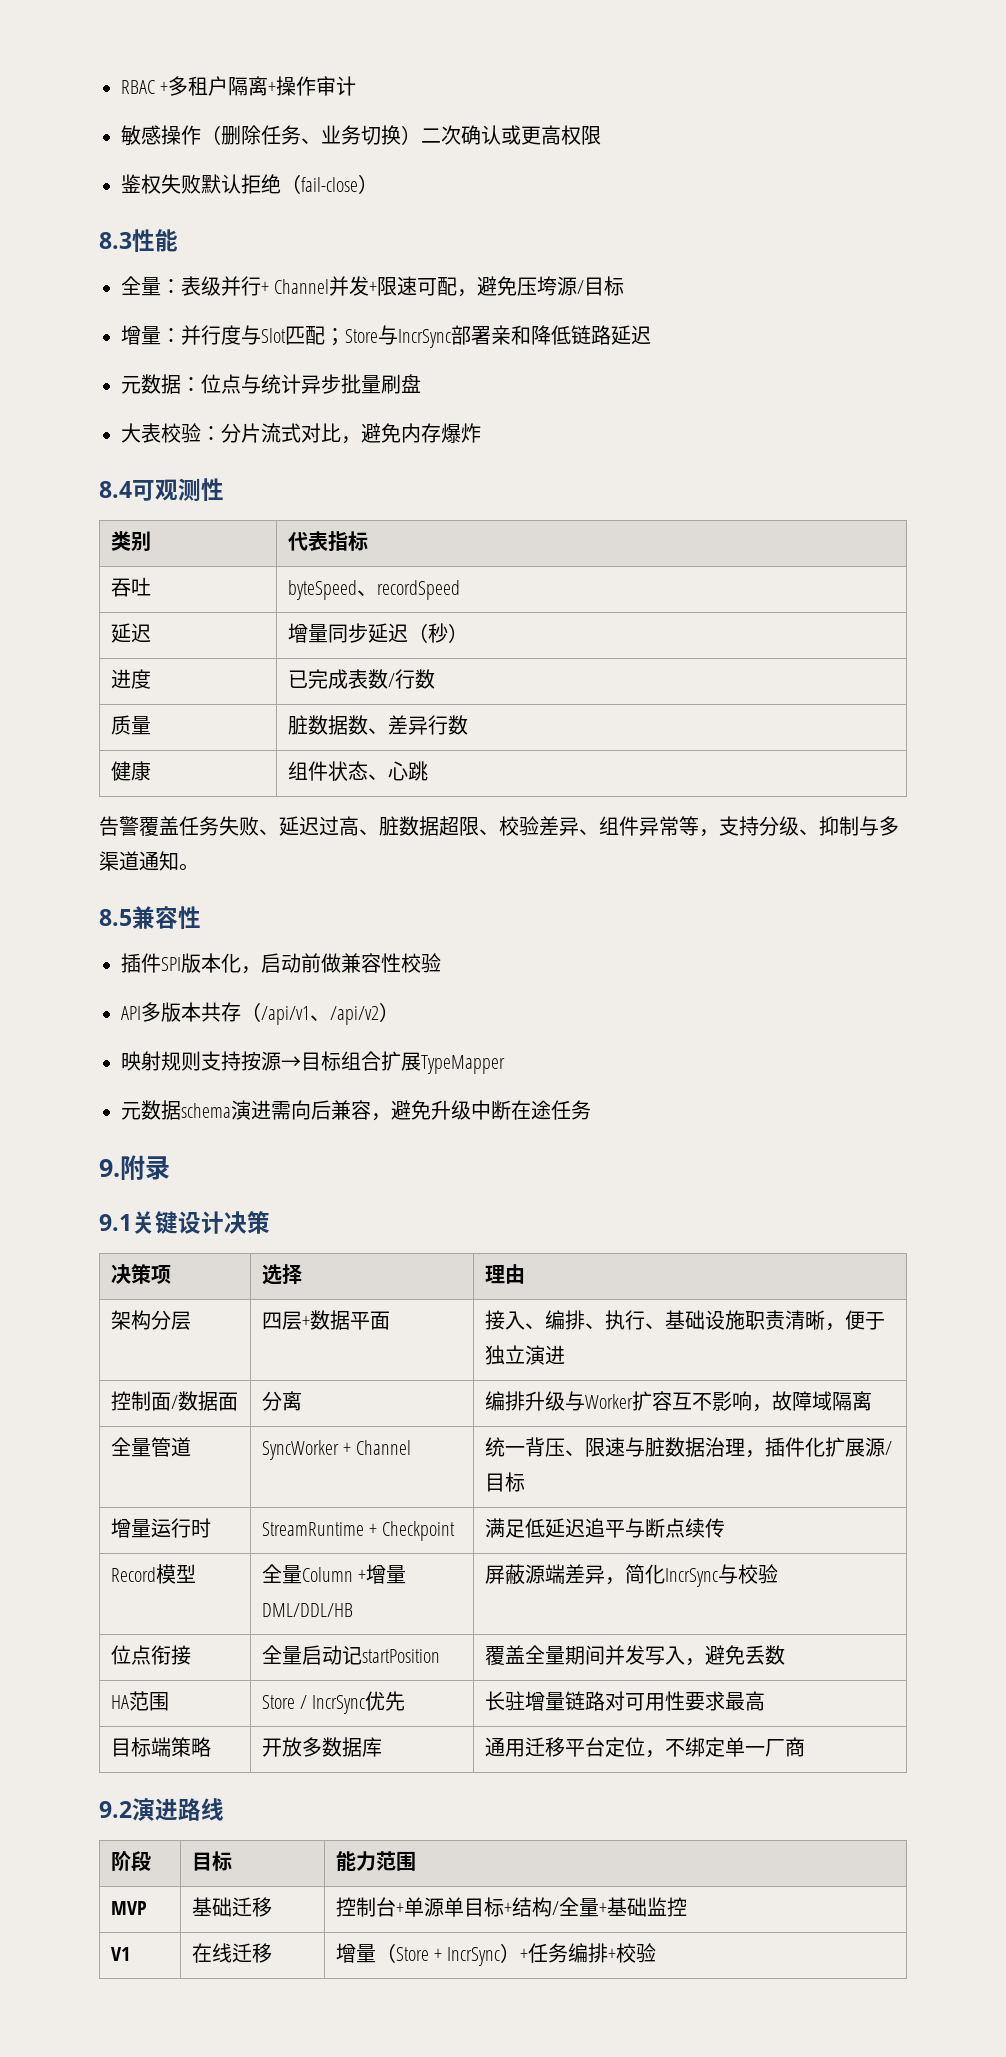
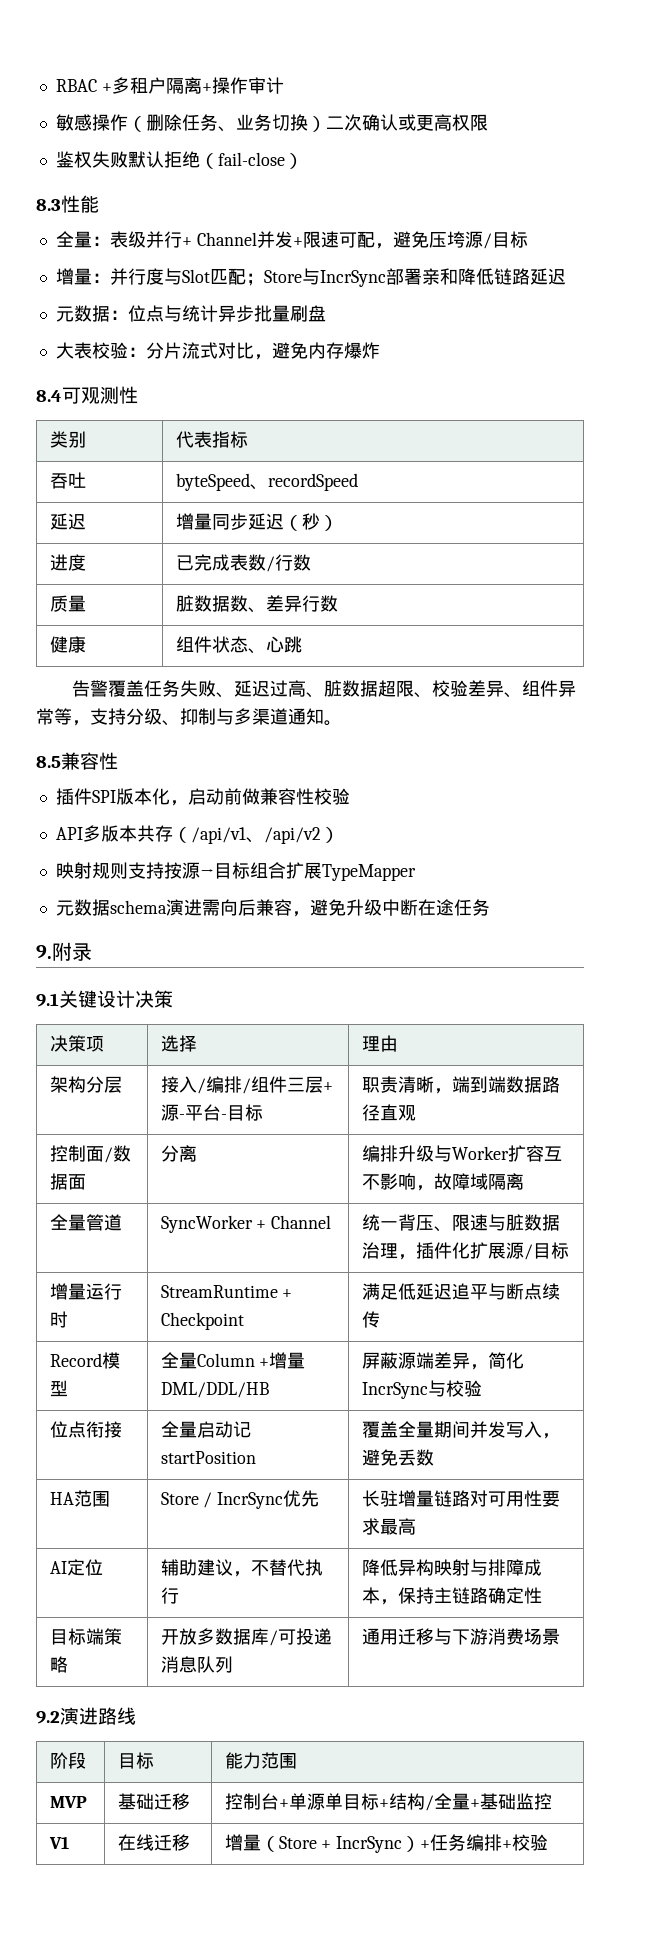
[261,1310,390,1330] [484,1310,885,1331] [484,1345,565,1365] 四层+数据平面 | 接入、编排、执行、基础设施职责清晰，便于独立演进 -> [160,1076,333,1094] [160,1104,263,1121] [361,1076,560,1094] [361,1104,416,1121] 接入/编排/组件三层+源-平台-目标 | 职责清晰，端到端数据路径直观
(765, 1701) none -> [49,1559,103,1576] [160,1559,323,1577] [160,1587,179,1604] [361,1559,542,1576] [361,1587,542,1605] // AI定位 | 辅助建议，不替代执行 | 降低异构映射与排障成本，保持主链路确定性
[484,1737,805,1758] | 通用迁移平台定位，不绑定单一厂商 -> [268,1628,332,1646] [160,1656,233,1673] [361,1628,560,1645] /可投递消息队列 | 通用迁移与下游消费场景

